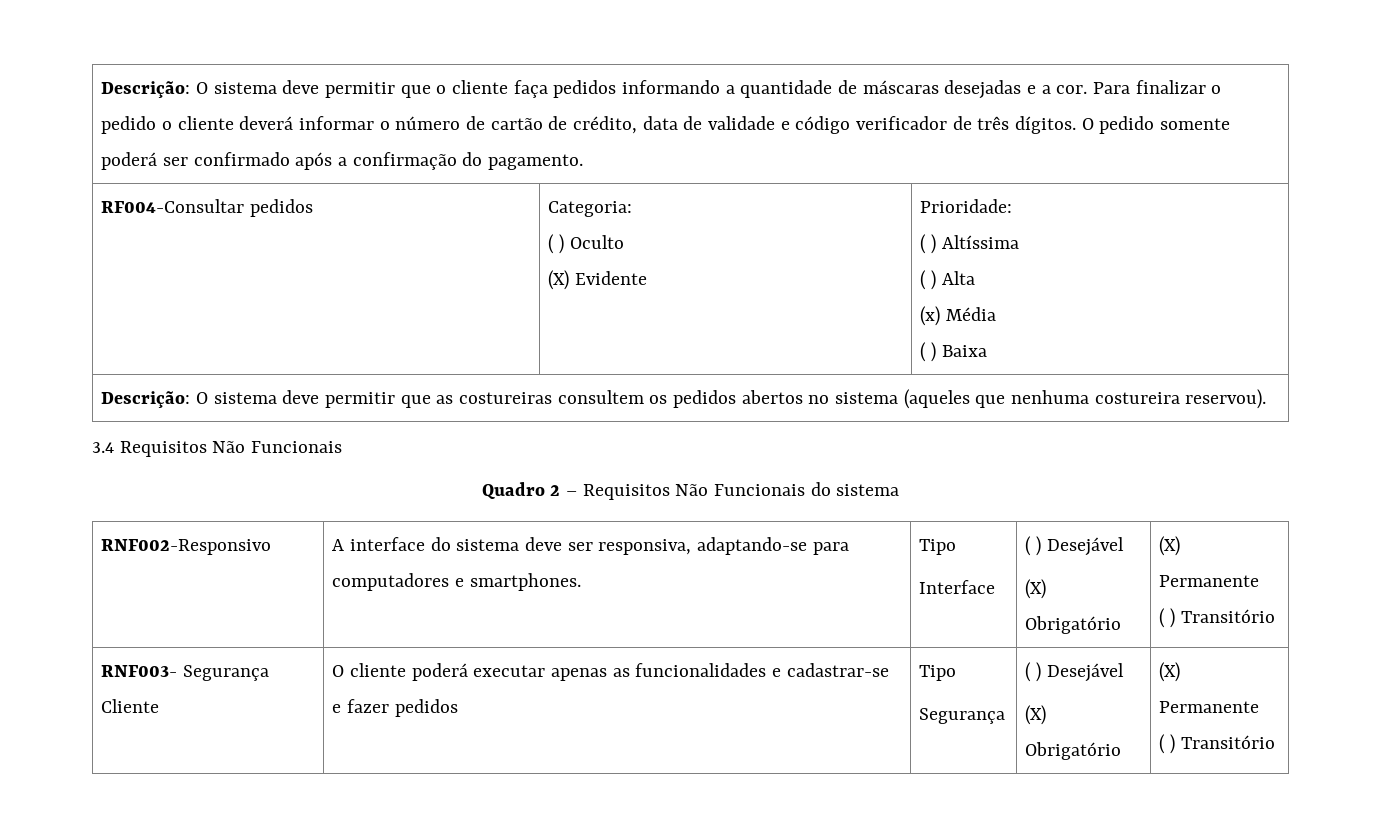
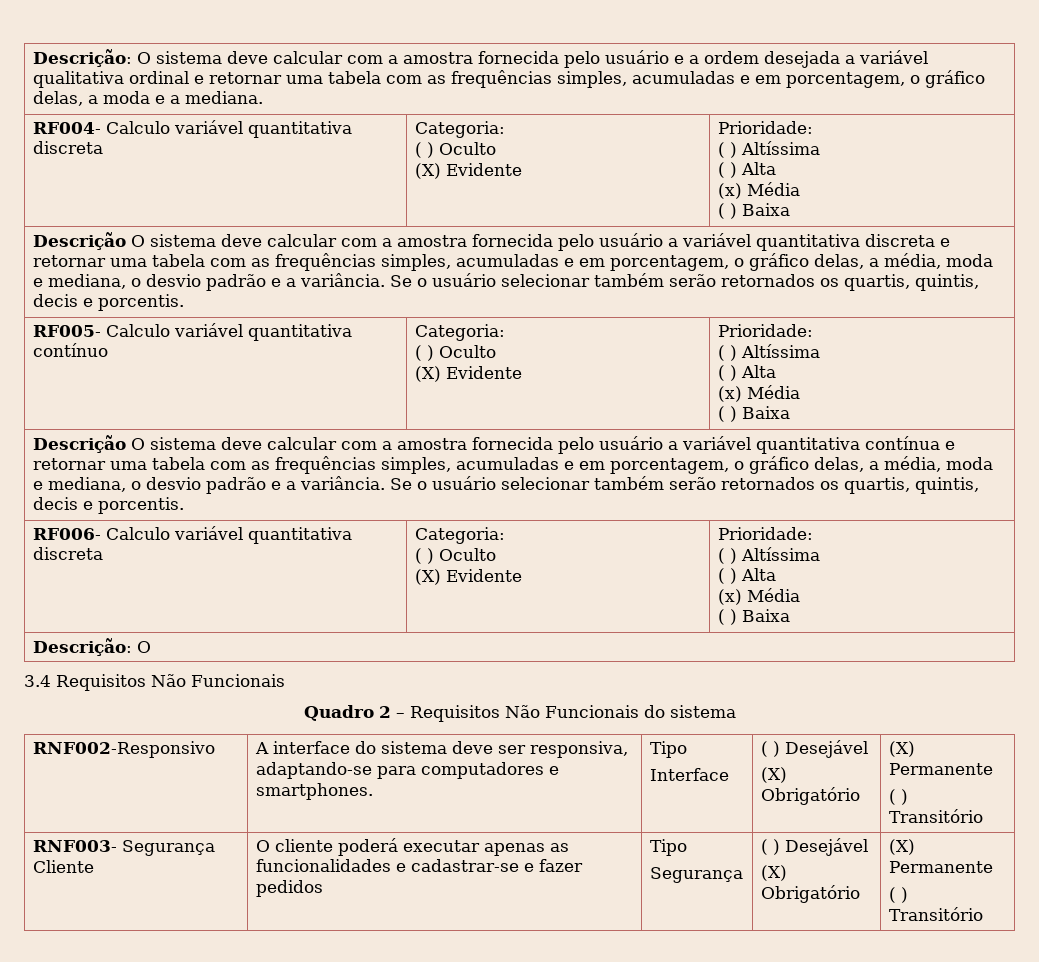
[101,80,1222,99] [101,116,1230,134] [101,152,583,170] [101,199,313,217] Descrição: O sistema deve permitir que o cliente faça pedidos informando a quantidade de máscaras desejadas e a cor. Para finalizar o pedido o cliente deverá informar o número de cartão de crédito, data de validade e código verificador de três dígitos. O pedido somente poderá ser confirmado após a confirmação do pagamento. // RF004-Consultar pedidos -> [32,49,928,68] [32,70,985,88] [32,91,263,106] [32,120,352,138] [32,141,103,154] [414,121,505,138] [414,142,496,158] [414,163,522,179] [717,121,813,134] [717,141,820,158] [717,162,776,178] [717,182,800,199] [717,203,790,219] [32,232,950,251] [32,253,993,271] [32,273,979,291] [32,294,184,311] [32,323,352,341] [32,343,108,357] [414,324,505,341] [414,345,496,361] [414,366,522,382] [717,324,813,337] [717,344,820,361] [717,365,776,381] [717,385,800,402] [717,406,790,422] [32,435,955,454] [32,456,993,474] [32,476,979,494] [32,497,184,514] [32,526,352,544] [32,547,103,560] Descrição: O sistema deve calcular com a amostra fornecida pelo usuário e a ordem desejada a variável qualitativa ordinal e retornar uma tabela com as frequências simples, acumuladas e em porcentagem, o gráfico delas, a moda e a mediana. // RF004- Calculo variável quantitativa discreta | Categoria: // ( ) Oculto // (X) Evidente | Prioridade: // ( ) Altíssima // ( ) Alta // (x) Média // ( ) Baixa // Descrição O sistema deve calcular com a amostra fornecida pelo usuário a variável quantitativa discreta e retornar uma tabela com as frequências simples, acumuladas e em porcentagem, o gráfico delas, a média, moda e mediana, o desvio padrão e a variância. Se o usuário selecionar também serão retornados os quartis, quintis, decis e porcentis. // RF005- Calculo variável quantitativa contínuo | Categoria: // ( ) Oculto // (X) Evidente | Prioridade: // ( ) Altíssima // ( ) Alta // (x) Média // ( ) Baixa // Descrição O sistema deve calcular com a amostra fornecida pelo usuário a variável quantitativa contínua e retornar uma tabela com as frequências simples, acumuladas e em porcentagem, o gráfico delas, a média, moda e mediana, o desvio padrão e a variância. Se o usuário selecionar também serão retornados os quartis, quintis, decis e porcentis. // RF006- Calculo variável quantitativa discreta
[213,389,1267,409] sistema deve permitir que as costureiras consultem os pedidos abertos no sistema (aqueles que nenhuma costureira reservou). -> (151, 647) none

